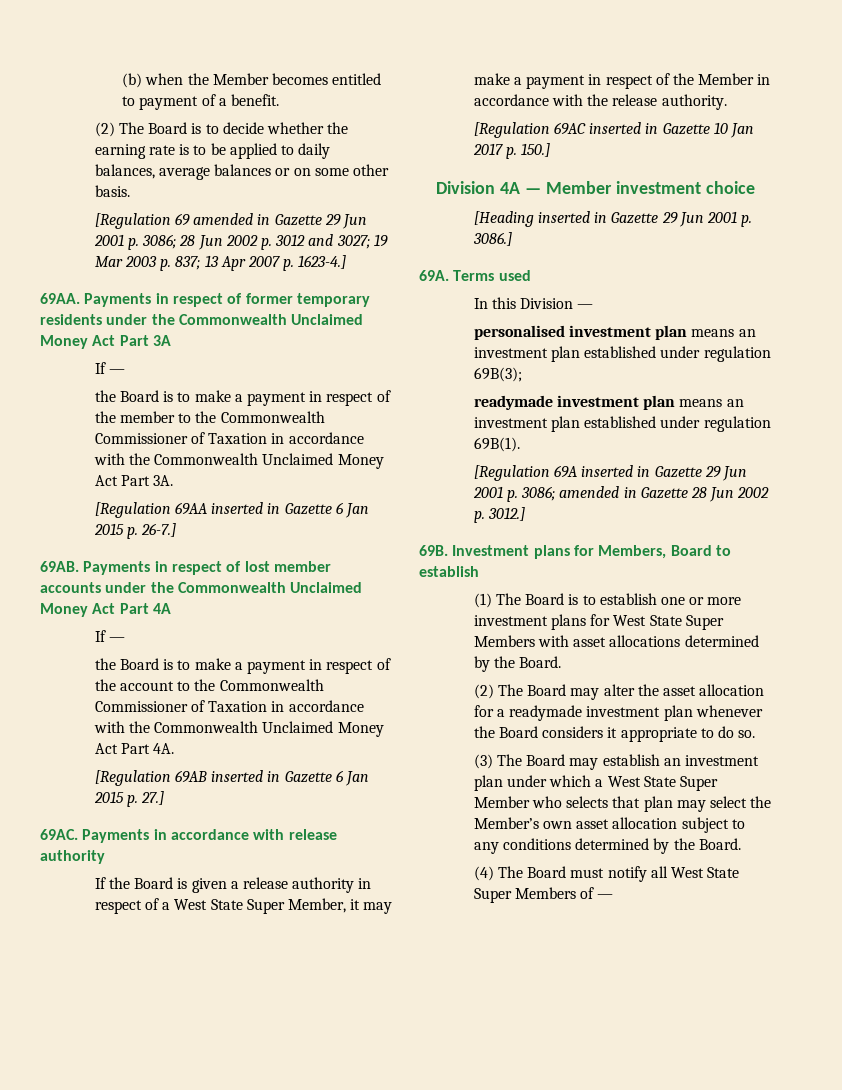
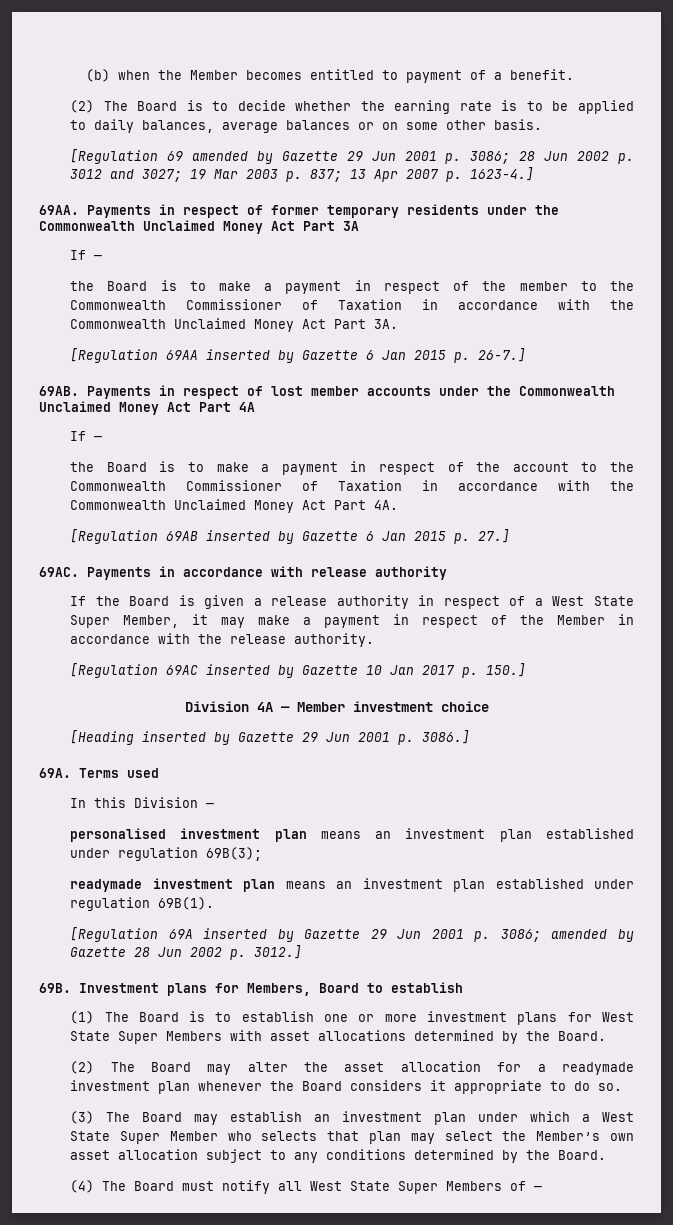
[257,214,271,225] in -> [256,151,273,164] by
[267,503,281,514] in -> [278,350,295,363] by
[267,771,281,782] in -> [278,531,295,544] by
[645,123,659,134] in -> [278,665,295,678] by
[594,212,608,223] in -> [214,732,231,745] by
[637,466,651,477] in -> [277,929,294,942] by
[623,487,637,498] in -> [618,929,635,942] by

